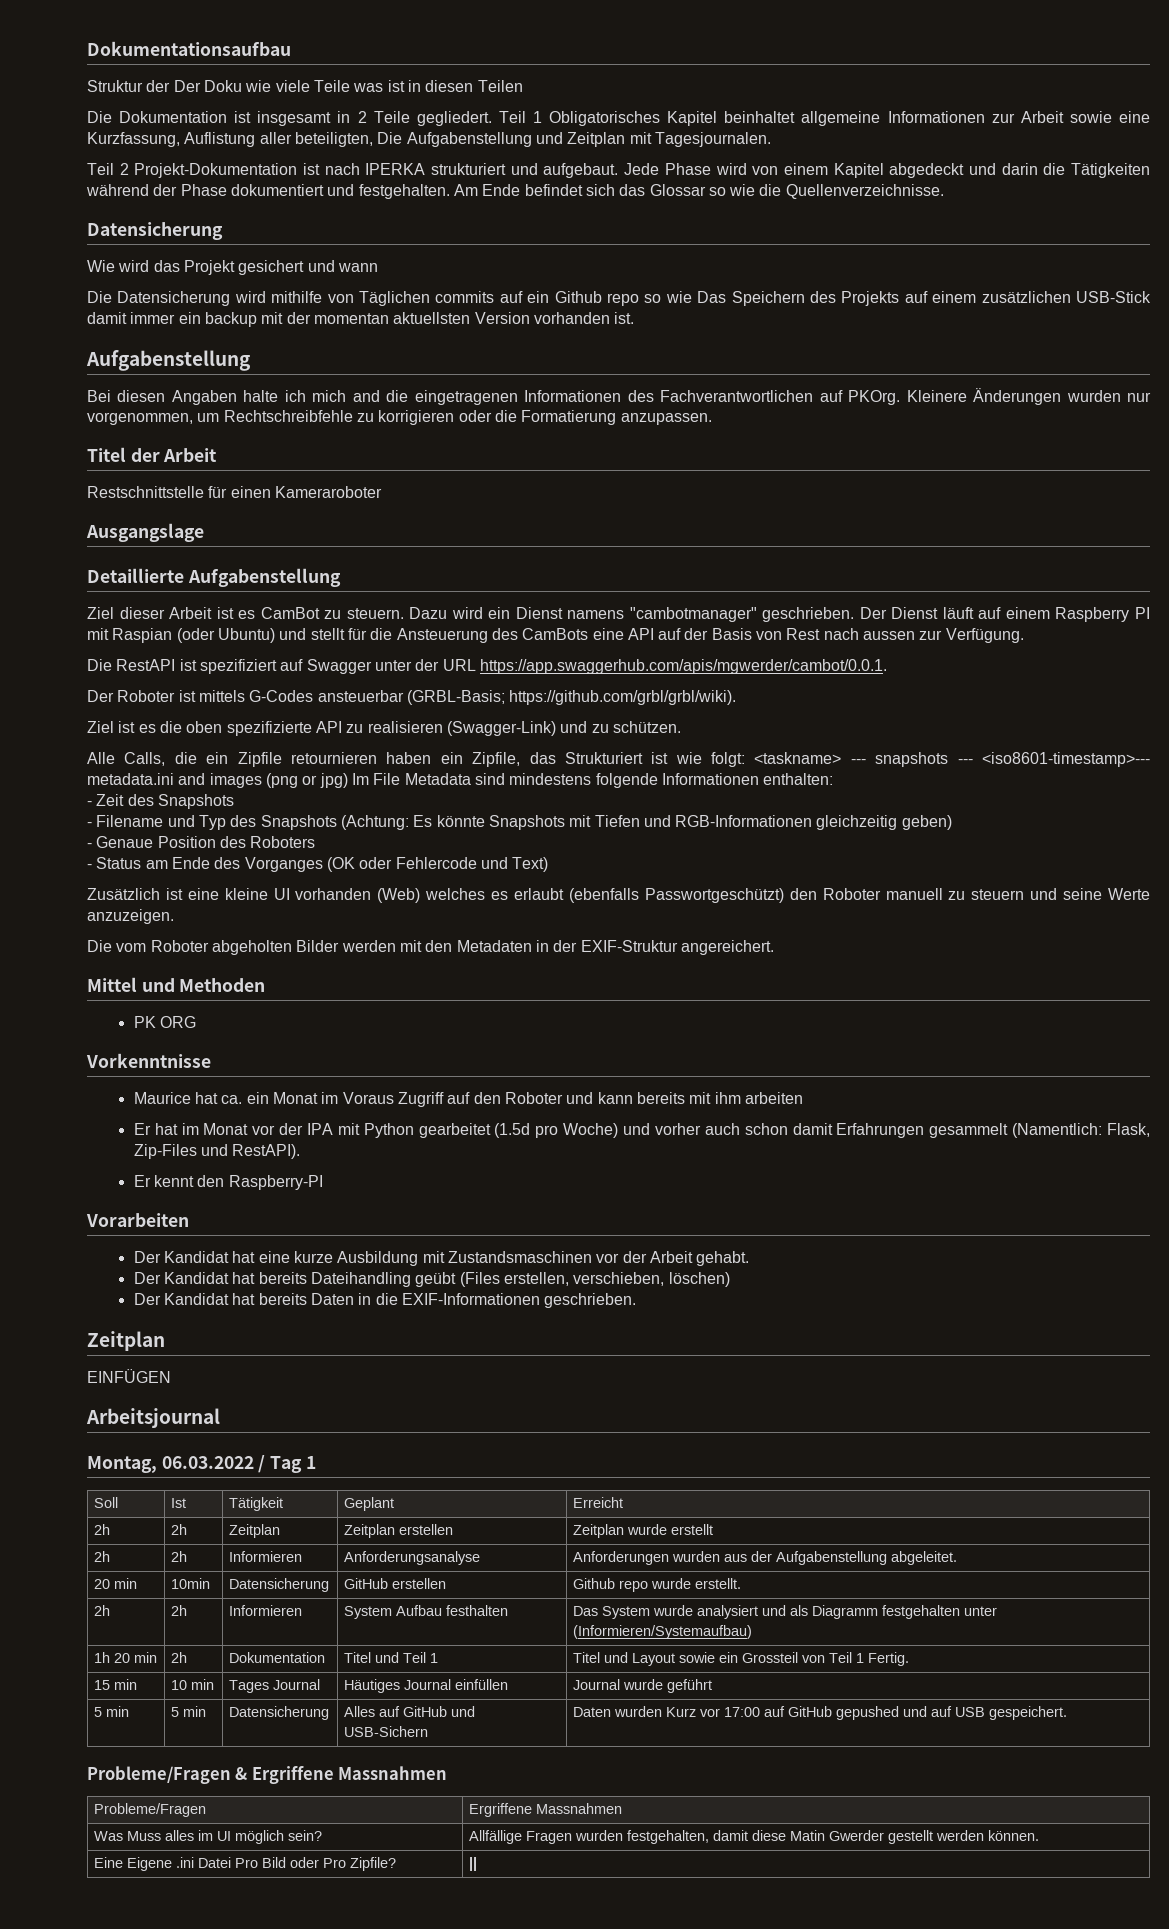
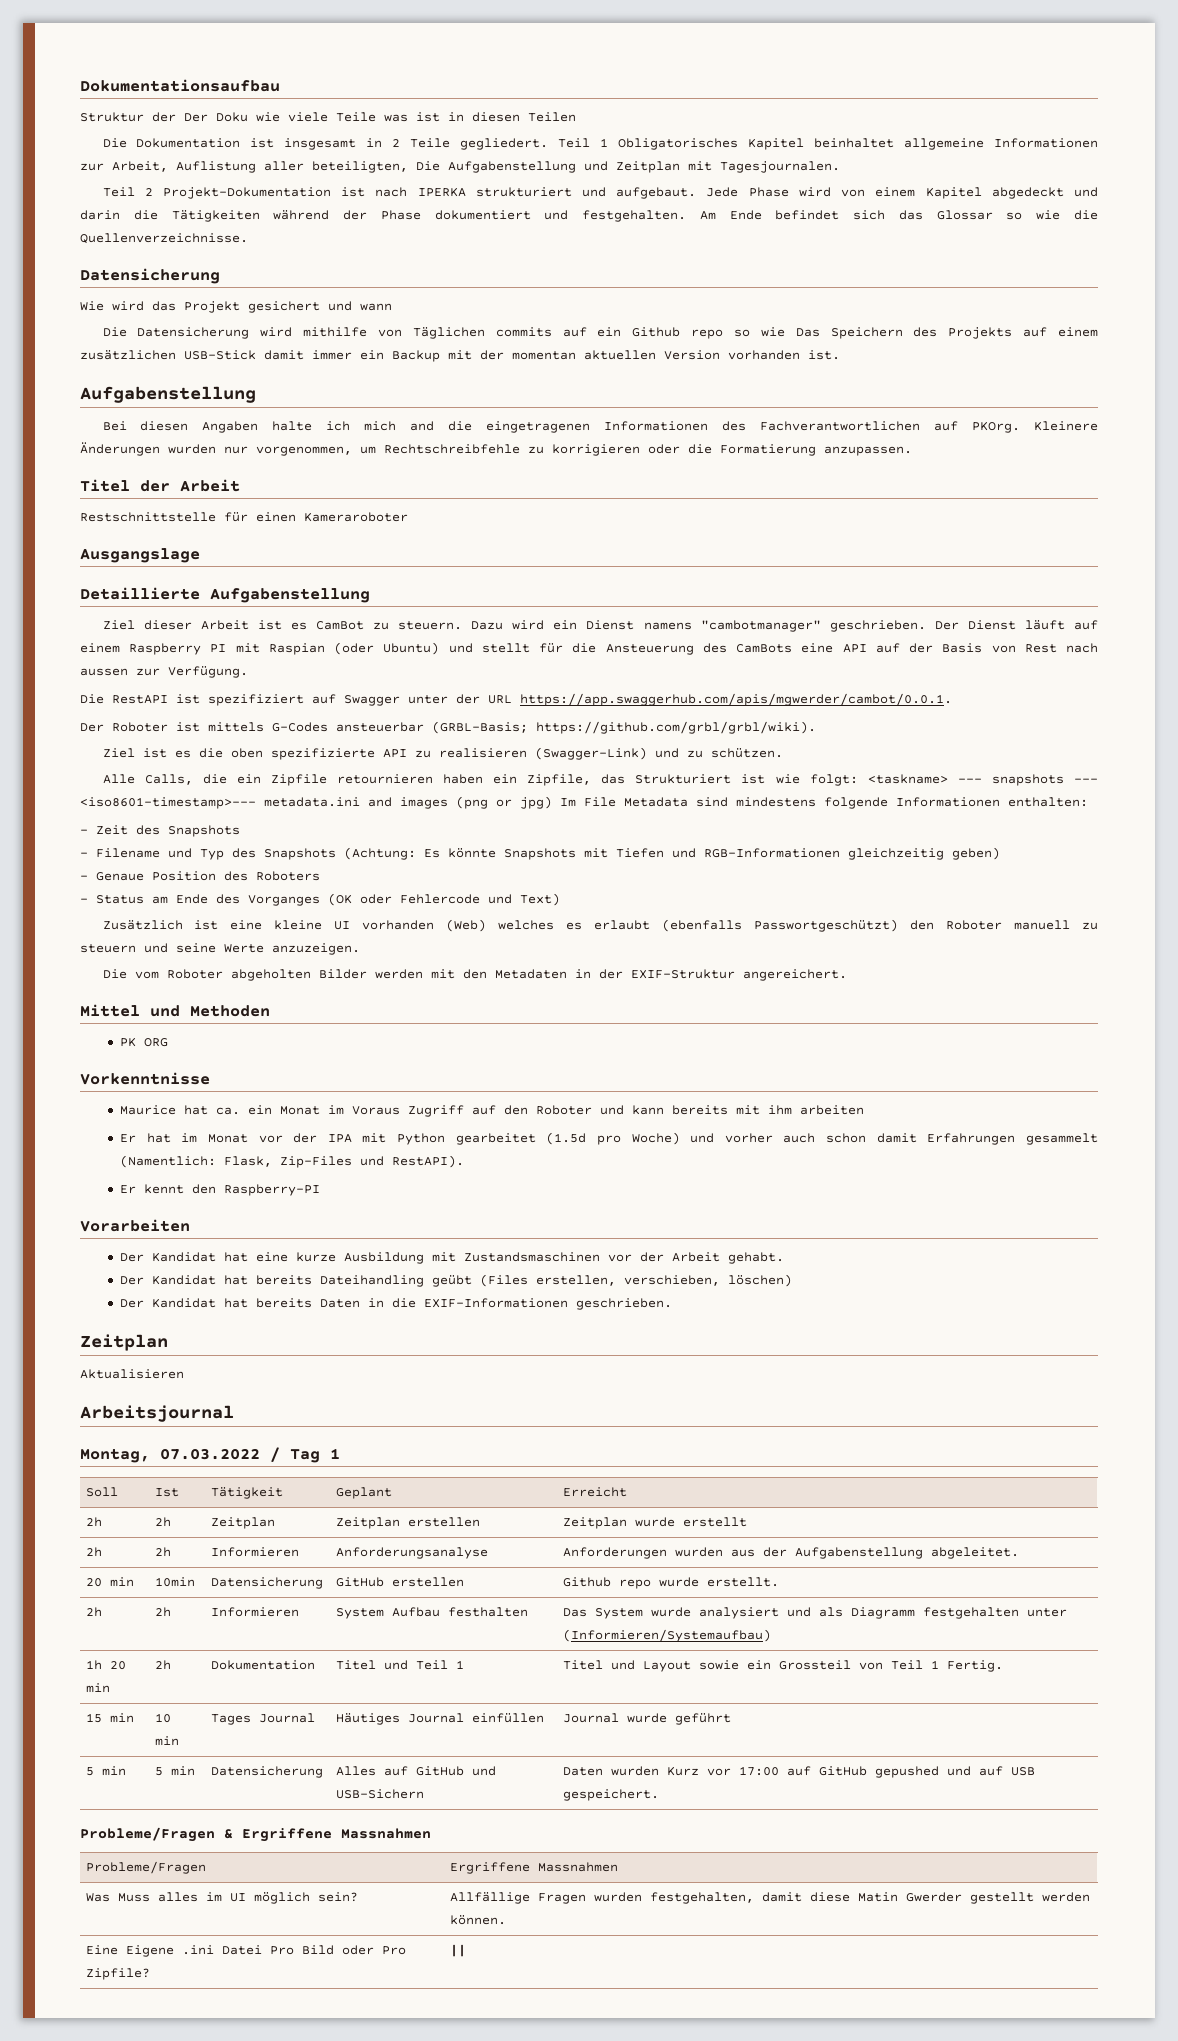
[1020,111,1150,123] [87,132,180,147] Arbeit sowie eine Kurzfassung, -> [112,161,168,172] Arbeit,
[204,312,257,327] backup -> [392,350,440,362] Backup
[393,312,471,324] aktuellsten -> [584,350,656,360] aktuellen
[87,1369,171,1383] EINFÜGEN -> [80,1369,184,1379] Aktualisieren
[161,1456,254,1469] 06.03.2022 -> [160,1448,260,1460] 07.03.2022

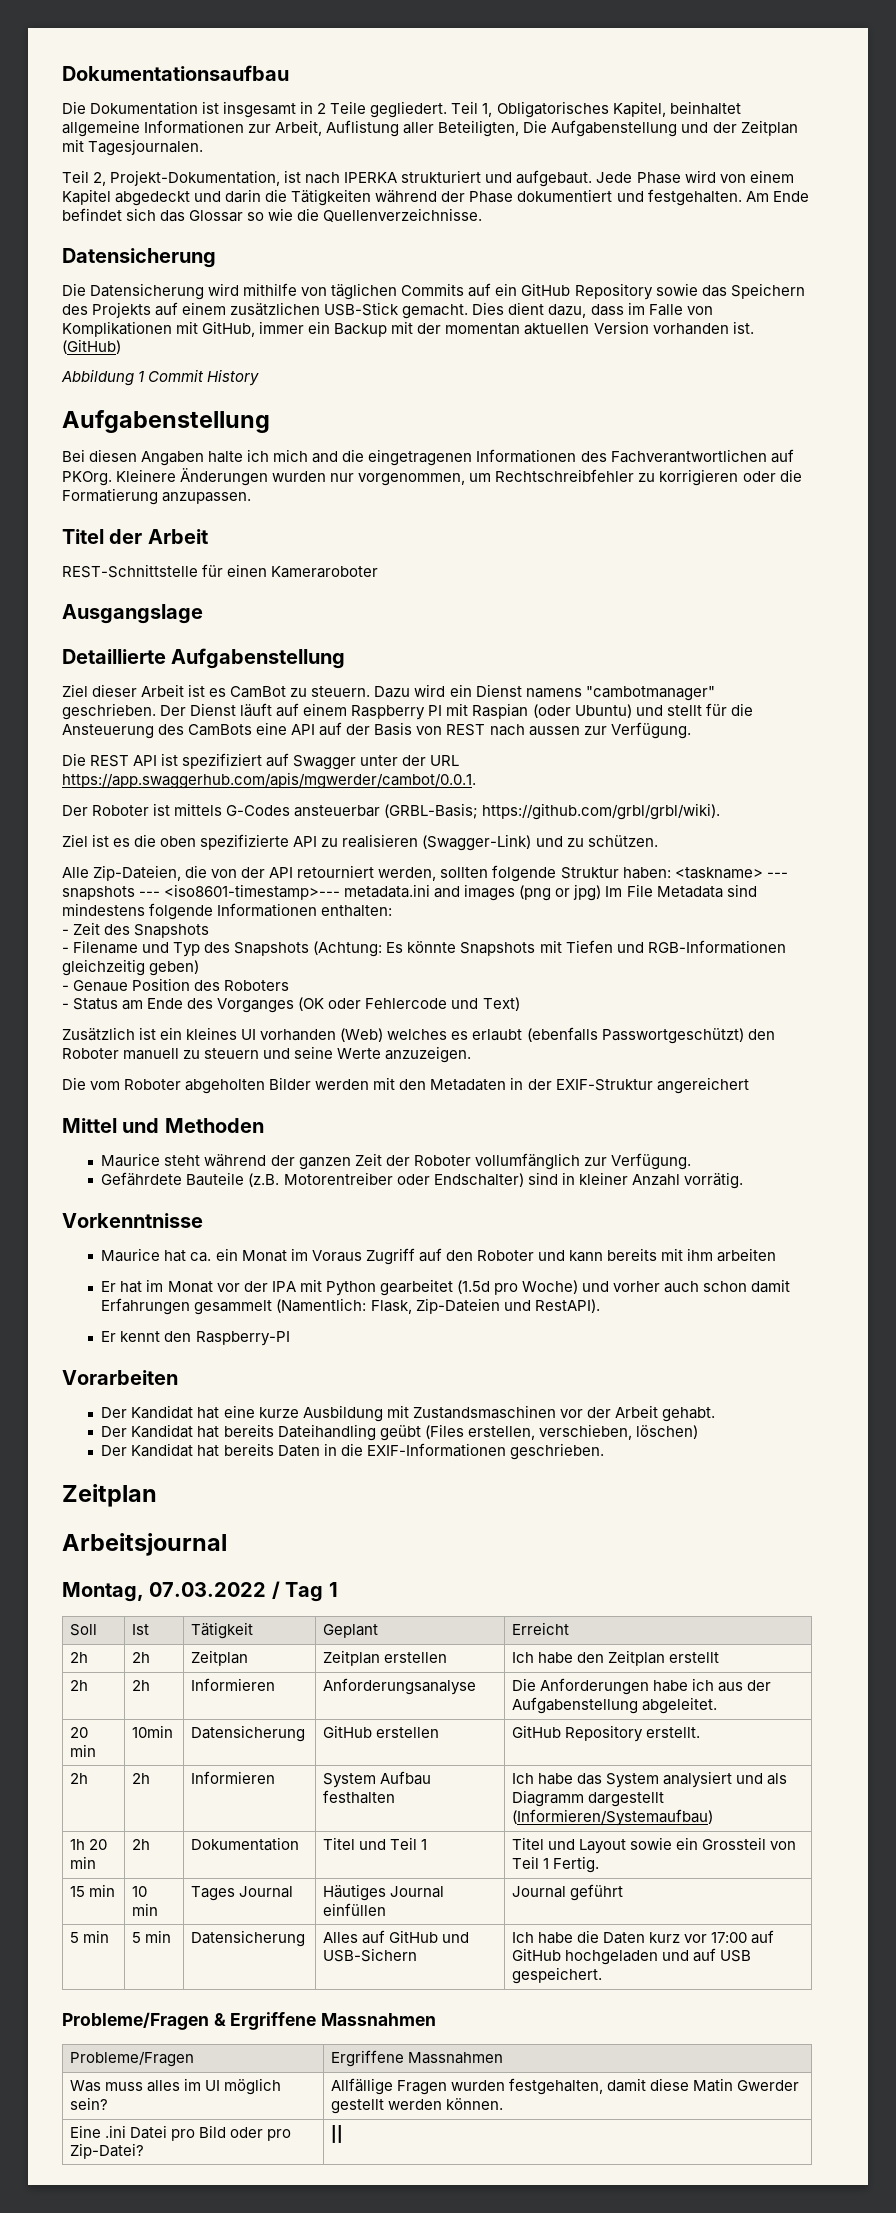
[80,112,576,122] // Struktur der Der Doku wie viele Teile was ist in diesen Teilen -> (289, 73) none
[600,138,805,150] 1 Obligatorisches Kapitel -> [482,101,666,118] 1, Obligatorisches Kapitel,
[312,161,408,173] beteiligten, -> [438,120,520,137] Beteiligten,
(608, 166) none -> [712,122,737,133] der
[144,187,331,199] 2 Projekt-Dokumentation -> [93,170,281,186] 2, Projekt-Dokumentation,
[80,301,392,313] // Wie wird das Projekt gesichert und wann -> (216, 258) none
[412,327,820,339] Täglichen commits auf ein Github repo so wie Das -> [331,283,727,300] täglichen Commits auf ein GitHub Repository sowie das
[264,350,304,360] damit -> [402,302,713,319] [62,321,256,337] gemacht. Dies dient dazu, dass im Falle von Komplikationen mit GitHub,
(840, 355) none -> [62,339,121,354] [61,369,260,386] (GitHub) // Abbildung 1 Commit History
[384,444,520,454] Rechtschreibfehle -> [495,469,635,482] Rechtschreibfehler
[80,512,216,522] Restschnittstelle -> [62,564,198,578] REST-Schnittstelle
[1024,644,1057,653] Rest -> [446,724,486,736] REST
[112,695,168,704] RestAPI -> [90,755,158,767] REST API
[144,774,858,786] Calls, die ein Zipfile retournieren haben ein Zipfile, das Strukturiert ist wie folgt: -> [93,865,671,882] Zip-Dateien, die von der API retourniert werden, sollten folgende Struktur haben:
[230,920,323,930] eine kleine -> [160,1027,238,1040] ein kleines
[742,969,847,981] angereichert. -> [656,1077,749,1094] angereichert
[120,1037,169,1047] PK ORG -> [101,1153,691,1170] [101,1172,743,1189] Maurice steht während der ganzen Zeit der Roboter vollumfänglich zur Verfügung. // Gefährdete Bauteile (z.B. Motorentreiber oder Endschalter) sind in kleiner Anzahl vorrätig.
[280,1156,353,1168] Zip-Files -> [415,1298,500,1314] Zip-Dateien
[80,1369,184,1379] // Aktualisieren -> (157, 1495) none
[563,1517,676,1529] Zeitplan wurde -> [512,1650,666,1666] Ich habe den Zeitplan
[563,1547,724,1559] Anforderungen wurden -> [512,1678,715,1695] Die Anforderungen habe ich
[563,1577,700,1589] Github repo wurde -> [512,1725,644,1742] GitHub Repository
[563,1607,692,1619] Das System wurde -> [512,1773,660,1788] Ich habe das System
[923,1607,1068,1619] festgehalten unter -> [588,1792,665,1807] dargestellt
[627,1713,668,1723] wurde -> (567, 1892) none
[563,1766,700,1776] Daten wurden Kurz -> [512,1930,681,1944] Ich habe die Daten kurz
[875,1766,940,1778] gepushed -> [565,1950,659,1965] hochgeladen
[118,1893,151,1902] Muss -> [105,2082,144,2091] muss
[126,1945,175,1957] Eigene -> (102, 2131) none
[270,1946,295,1955] Pro -> [171,2129,196,2141] pro
[382,1946,407,1955] [86,1968,151,1980] Pro Zipfile? -> [267,2129,292,2141] [70,2143,145,2159] pro Zip-Datei?

